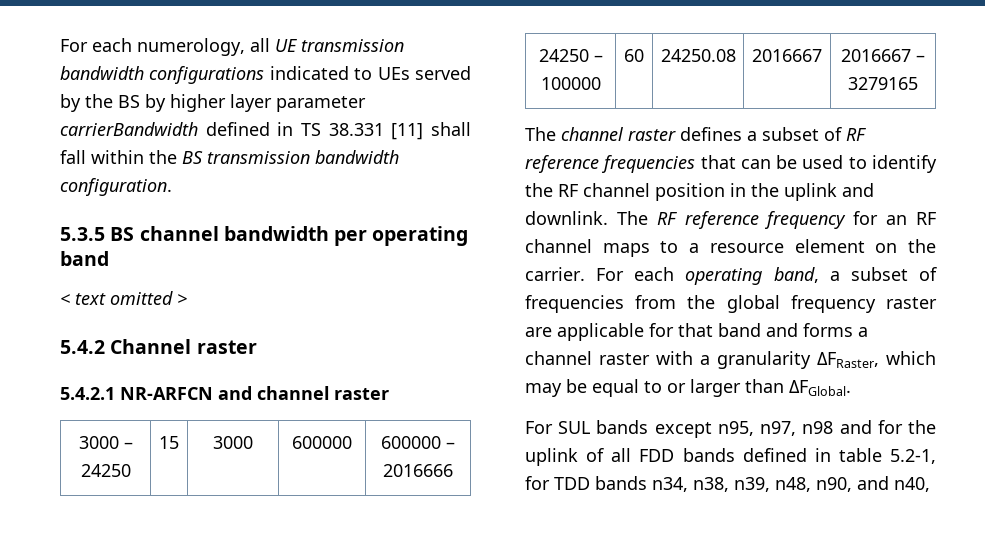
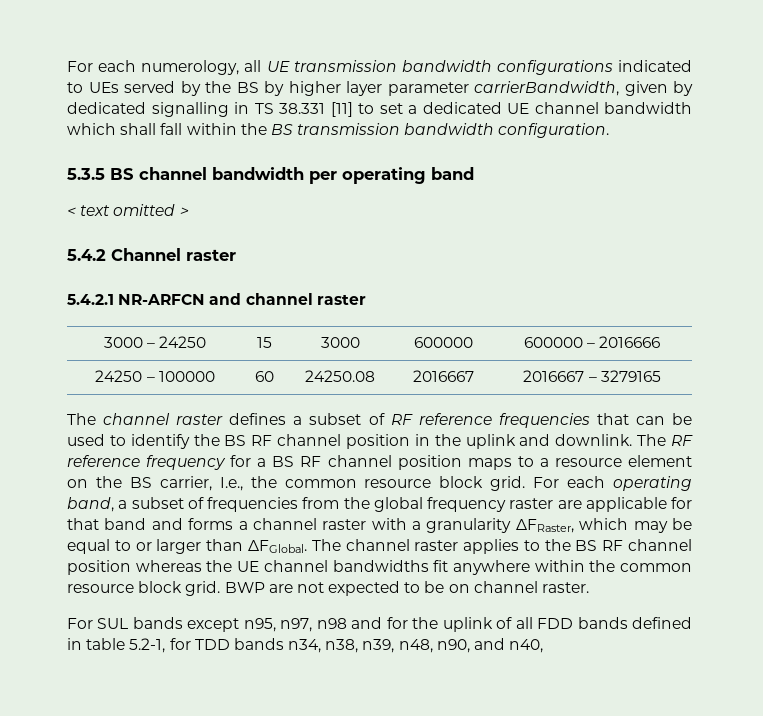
[60,122,424,140] carrierBandwidth defined in TS 38.331 [11] -> [474,81,693,96] [67,102,692,117] [67,123,116,135] carrierBandwidth, given by dedicated signalling in TS 38.331 [11] to set a dedicated UE channel bandwidth which
(553, 190) none -> [224,435,247,446] BS
[886,212,936,225] [525,239,592,253] an RF channel -> [257,455,462,470] a BS RF channel position
[525,267,585,281] carrier. -> [129,476,526,491] BS carrier, I.e., the common resource block grid.
(851, 388) none -> [311,539,692,554] [67,560,692,575] [67,581,590,596] The channel raster applies to the BS RF channel position whereas the UE channel bandwidths fit anywhere within the common resource block grid. BWP are not expected to be on channel raster.

